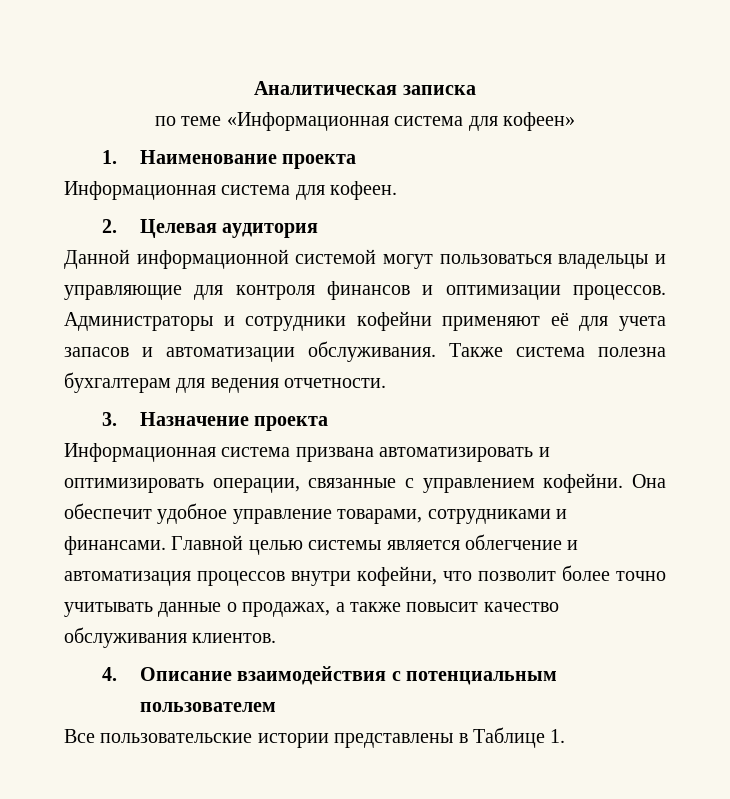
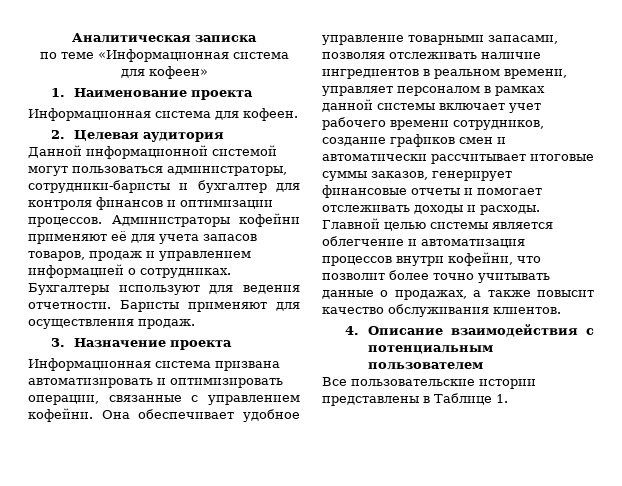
[558,254,667,269] [64,285,182,300] владельцы и управляющие -> [167,166,287,176] [28,180,267,193] администраторы, сотрудники-баристы и бухгалтер
[223,316,347,331] и сотрудники -> (230, 221) none
[142,341,666,362] [64,372,387,393] и автоматизации обслуживания. Также система полезна бухгалтерам для ведения отчетности. -> [28,251,251,261] [28,264,231,278] [28,283,300,295] [28,300,300,312] [28,319,195,329] товаров, продаж и управлением информацией о сотрудниках. Бухгалтеры используют для ведения отчетности. Баристы применяют для осуществления продаж.
[64,503,152,519] обеспечит -> [138,409,235,419] обеспечивает
[337,509,567,524] [64,536,166,555] товарами, сотрудниками и финансами. -> [408,35,558,45] [322,52,541,59] [322,69,567,79] [322,86,545,96] [322,99,541,113] [322,117,544,130] [322,134,506,147] [322,154,594,164] [322,171,512,181] [322,185,542,198] [322,205,540,215] товарными запасами, позволяя отслеживать наличие ингредиентов в реальном времени, управляет персоналом в рамках данной системы включает учет рабочего времени сотрудников, создание графиков смен и автоматически рассчитывает итоговые суммы заказов, генерирует финансовые отчеты и помогает отслеживать доходы и расходы.

